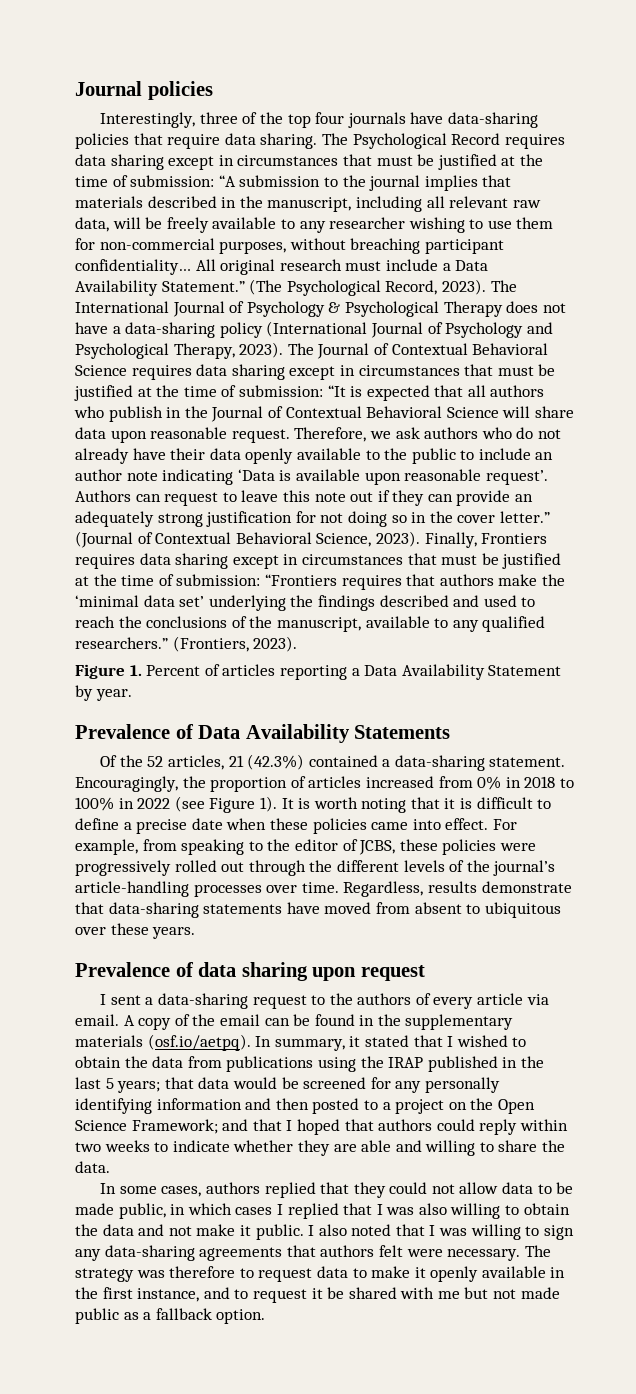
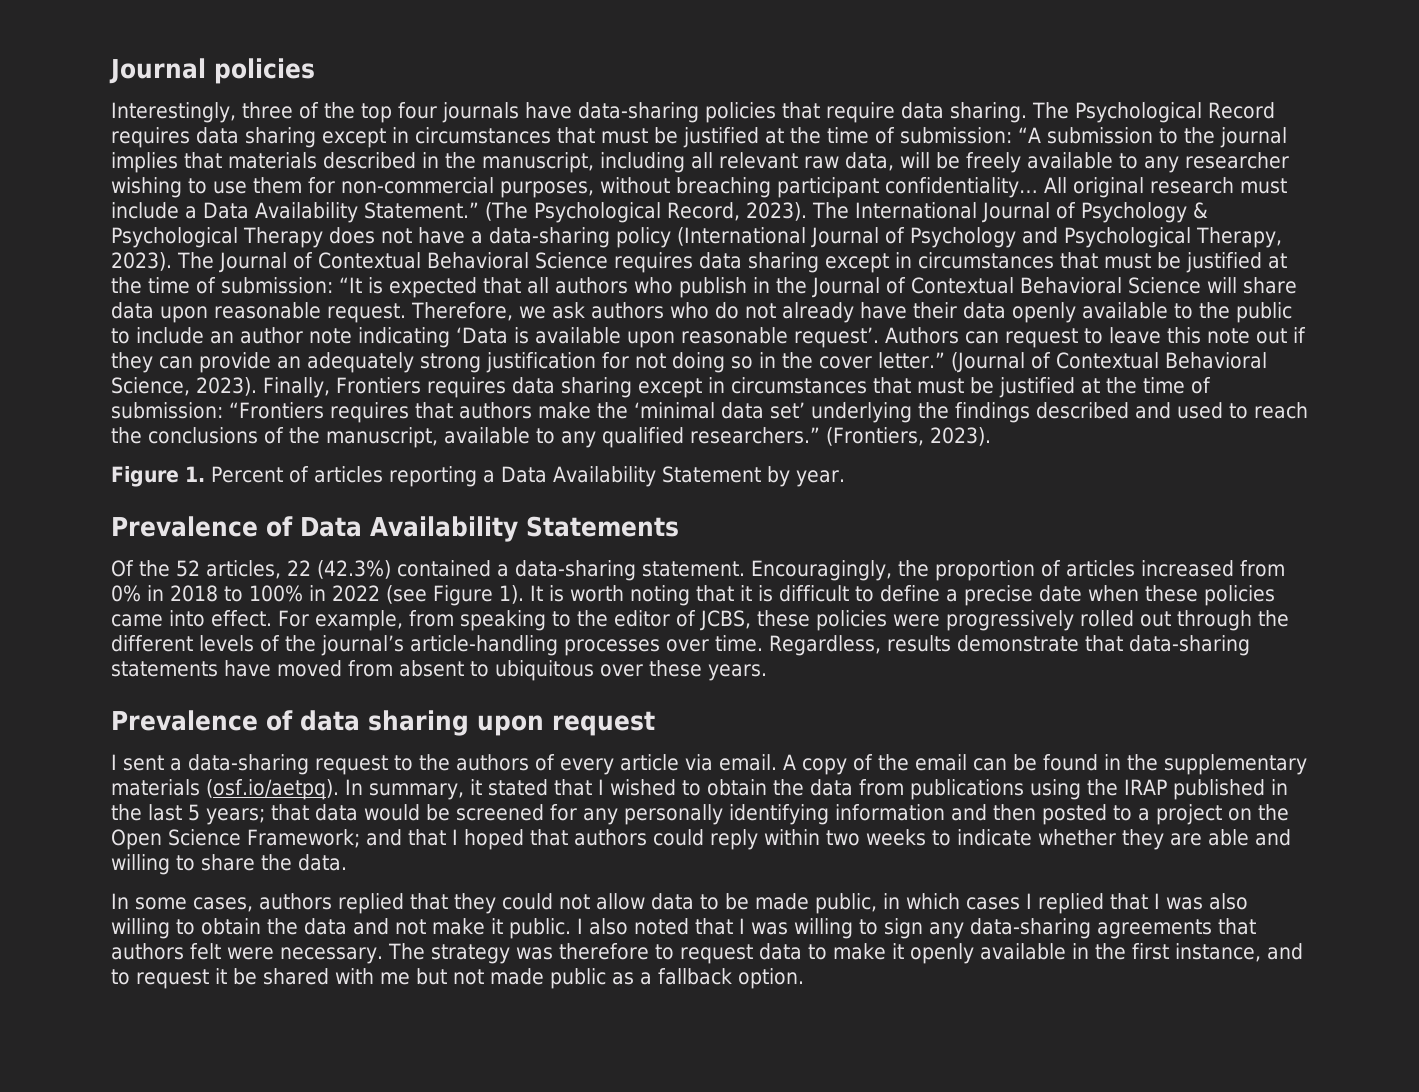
[228,755,244,767] 21 -> [287,560,311,576] 22

